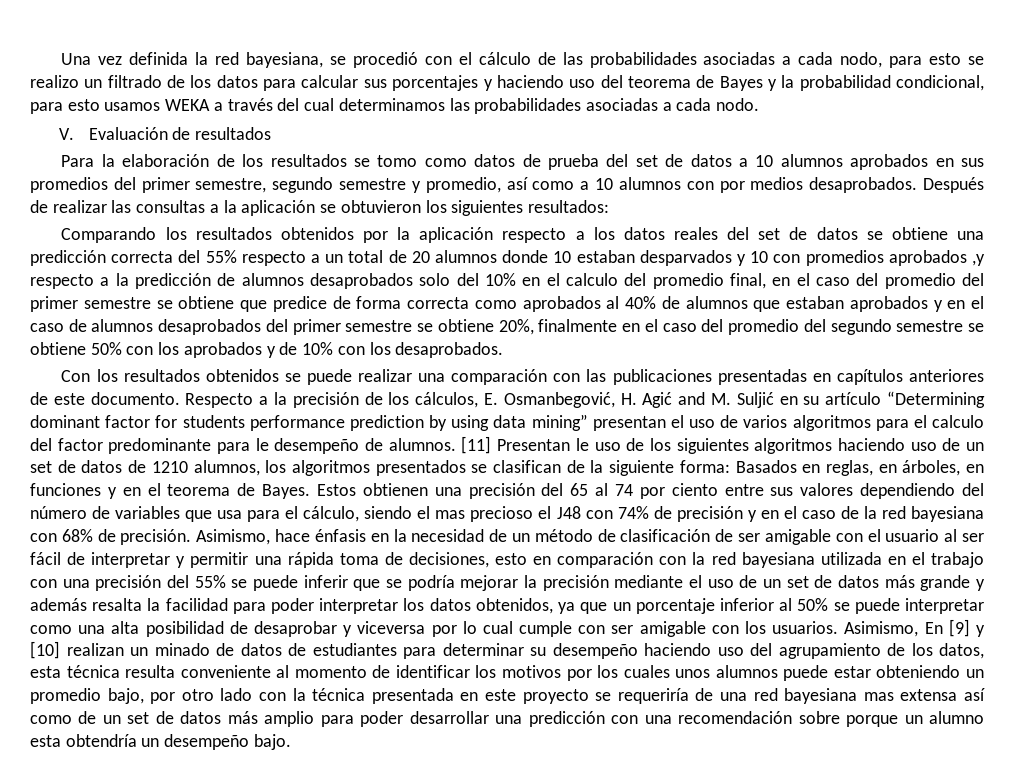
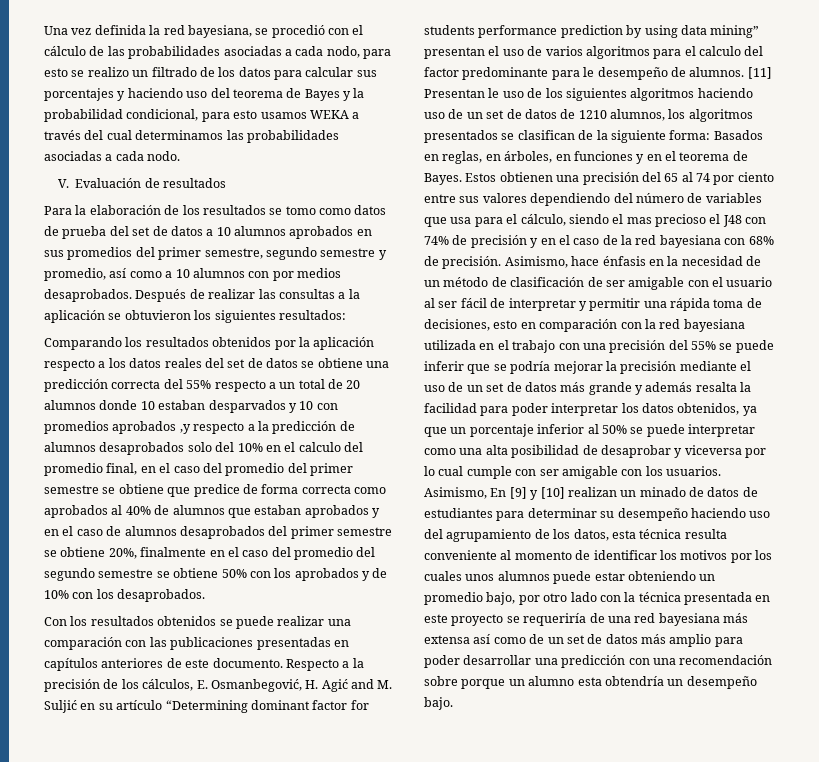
[863,692,894,701] mas -> [723,613,748,623] más

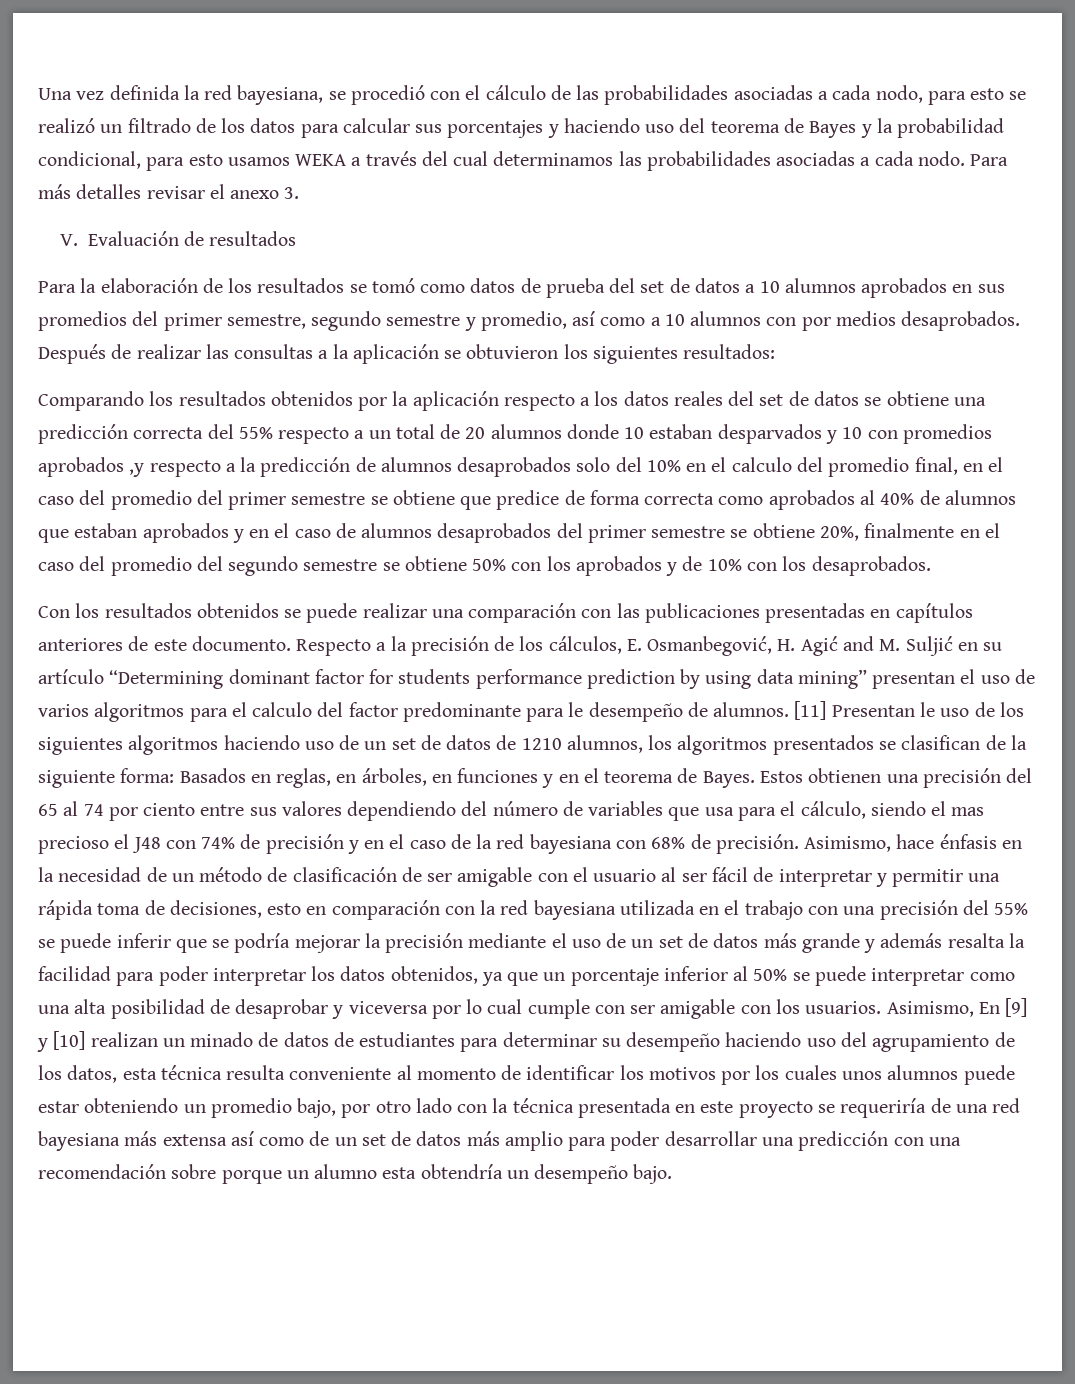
[87,67,129,77] realizo -> [38,118,95,133] realizó
(181, 156) none -> [970,154,1009,166] [38,184,300,199] Para más detalles revisar el anexo 3.
[285,206,316,215] tomo -> [371,278,415,293] tomó

